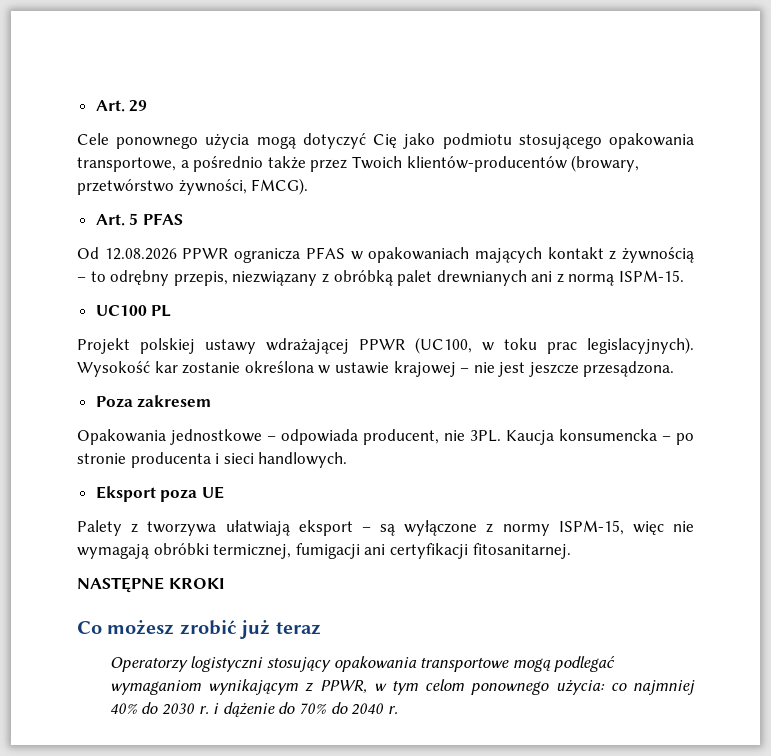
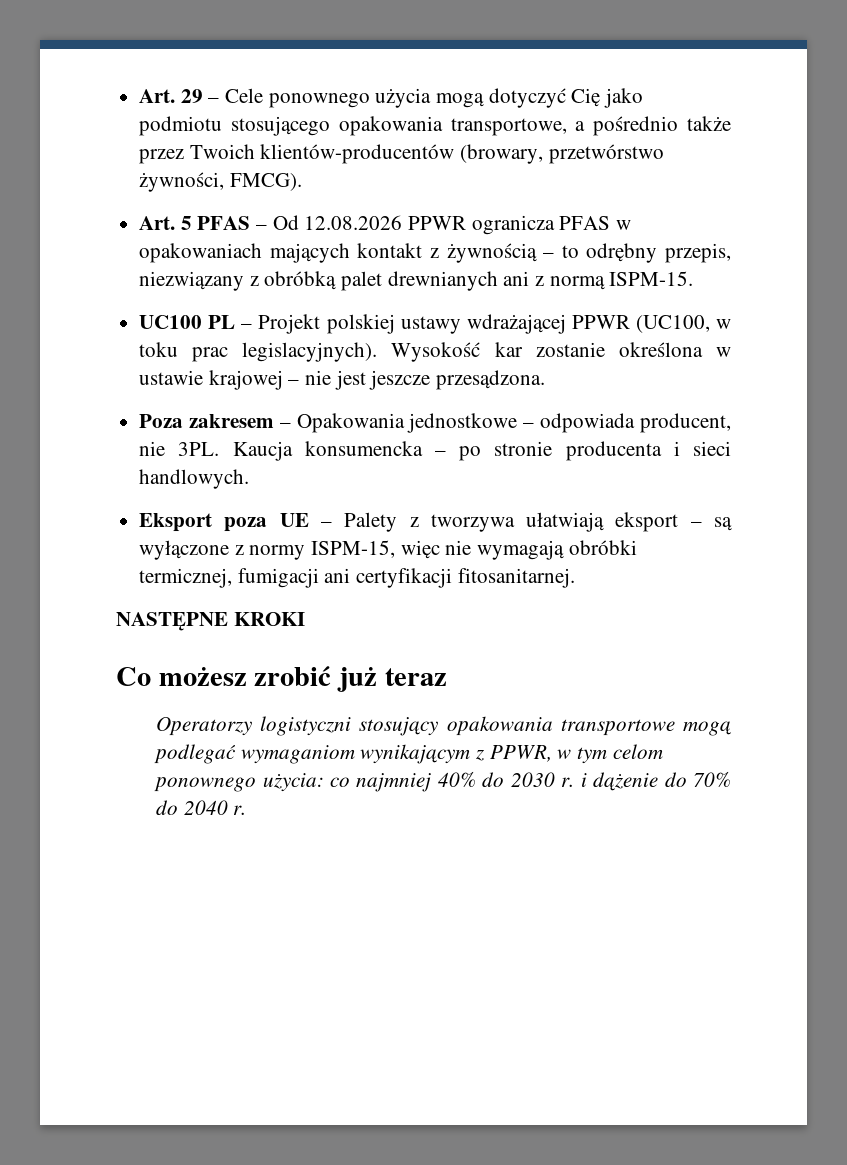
(148, 106) // -> [208,97,220,103] –
(183, 219) // -> [256,224,268,230] –
(172, 311) // -> [241,323,253,329] –
(212, 401) // -> [279,422,291,428] –
(224, 492) // -> [320,521,332,527] –

